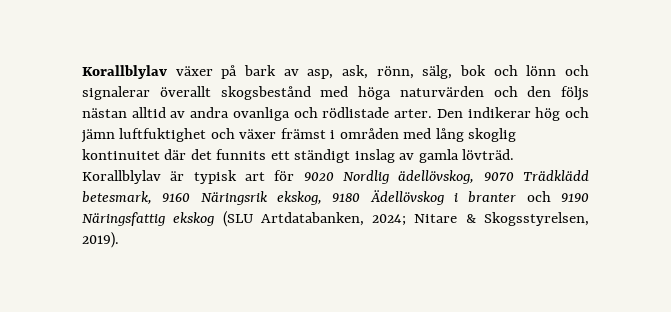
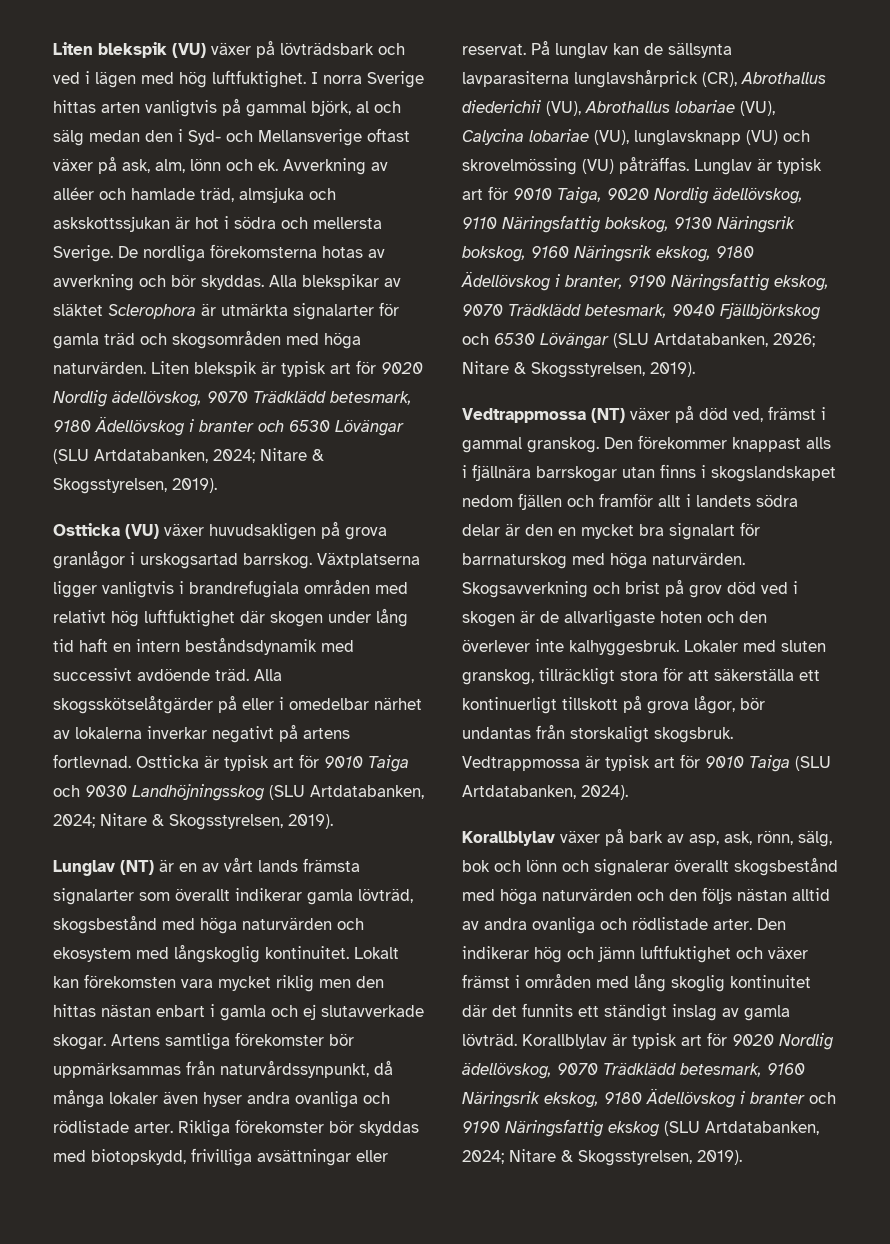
(82, 72) none -> [53,40,405,58] [53,70,424,88] [53,98,401,117] [53,128,410,146] [53,156,388,175] [53,187,336,203] [53,216,382,232] [53,244,385,262] [53,274,401,291] [53,302,399,320] [53,330,361,349] [53,360,423,377] [53,390,412,407] [53,416,404,436] [53,448,324,464] [53,478,217,494] [53,521,387,540] [53,550,420,569] [53,579,408,598] [53,608,408,627] [53,637,354,655] [53,668,282,681] [53,695,422,714] [53,724,350,743] [53,754,409,772] [53,784,424,801] [53,813,333,830] [53,857,360,876] [53,888,413,905] [53,915,364,934] [53,944,399,963] [53,974,384,992] [53,1004,424,1021] [53,1032,354,1050] [53,1060,393,1078] [53,1089,390,1108] [53,1119,419,1137] [53,1148,388,1166] [462,40,732,59] [462,69,826,88] [462,100,775,116] [462,129,810,146] [462,156,822,175] [462,186,803,204] [462,215,795,233] [462,245,754,262] [461,271,829,291] [462,303,820,320] [462,332,815,349] [462,361,695,378] [462,405,826,423] [462,435,831,453] [462,464,836,482] [462,493,798,510] [462,522,760,540] [462,552,745,569] [462,579,798,598] [462,610,767,627] [462,639,826,656] [462,667,820,685] [462,695,765,714] [462,724,733,743] [462,754,831,772] [462,785,628,800] Liten blekspik (VU) växer på lövträdsbark och ved i lägen med hög luftfuktighet. I norra Sverige hittas arten vanligtvis på gammal björk, al och sälg medan den i Syd- och Mellansverige oftast växer på ask, alm, lönn och ek. Avverkning av alléer och hamlade träd, almsjuka och askskottssjukan är hot i södra och mellersta Sverige. De nordliga förekomsterna hotas av avverkning och bör skyddas. Alla blekspikar av släktet Sclerophora är utmärkta signalarter för gamla träd och skogsområden med höga naturvärden. Liten blekspik är typisk art för 9020 Nordlig ädellövskog, 9070 Trädklädd betesmark, 9180 Ädellövskog i branter och 6530 Lövängar (SLU Artdatabanken, 2024; Nitare & Skogsstyrelsen, 2019). // Ostticka (VU) växer huvudsakligen på grova granlågor i urskogsartad barrskog. Växtplatserna ligger vanligtvis i brandrefugiala områden med relativt hög luftfuktighet där skogen under lång tid haft en intern beståndsdynamik med successivt avdöende träd. Alla skogsskötselåtgärder på eller i omedelbar närhet av lokalerna inverkar negativt på artens fortlevnad. Ostticka är typisk art för 9010 Taiga och 9030 Landhöjningsskog (SLU Artdatabanken, 2024; Nitare & Skogsstyrelsen, 2019). // Lunglav (NT) är en av vårt lands främsta signalarter som överallt indikerar gamla lövträd, skogsbestånd med höga naturvärden och ekosystem med långskoglig kontinuitet. Lokalt kan förekomsten vara mycket riklig men den hittas nästan enbart i gamla och ej slutavverkade skogar. Artens samtliga förekomster bör uppmärksammas från naturvårdssynpunkt, då många lokaler även hyser andra ovanliga och rödlistade arter. Rikliga förekomster bör skyddas med biotopskydd, frivilliga avsättningar eller reservat. På lunglav kan de sällsynta lavparasiterna lunglavshårprick (CR), Abrothallus diederichii (VU), Abrothallus lobariae (VU), Calycina lobariae (VU), lunglavsknapp (VU) och skrovelmössing (VU) påträffas. Lunglav är typisk art för 9010 Taiga, 9020 Nordlig ädellövskog, 9110 Näringsfattig bokskog, 9130 Näringsrik bokskog, 9160 Näringsrik ekskog, 9180 Ädellövskog i branter, 9190 Näringsfattig ekskog, 9070 Trädklädd betesmark, 9040 Fjällbjörkskog och 6530 Lövängar (SLU Artdatabanken, 2026; Nitare & Skogsstyrelsen, 2019). // Vedtrappmossa (NT) växer på död ved, främst i gammal granskog. Den förekommer knappast alls i fjällnära barrskogar utan finns i skogslandskapet nedom fjällen och framför allt i landets södra delar är den en mycket bra signalart för barrnaturskog med höga naturvärden. Skogsavverkning och brist på grov död ved i skogen är de allvarligaste hoten och den överlever inte kalhyggesbruk. Lokaler med sluten granskog, tillräckligt stora för att säkerställa ett kontinuerligt tillskott på grova lågor, bör undantas från storskaligt skogsbruk. Vedtrappmossa är typisk art för 9010 Taiga (SLU Artdatabanken, 2024). //

